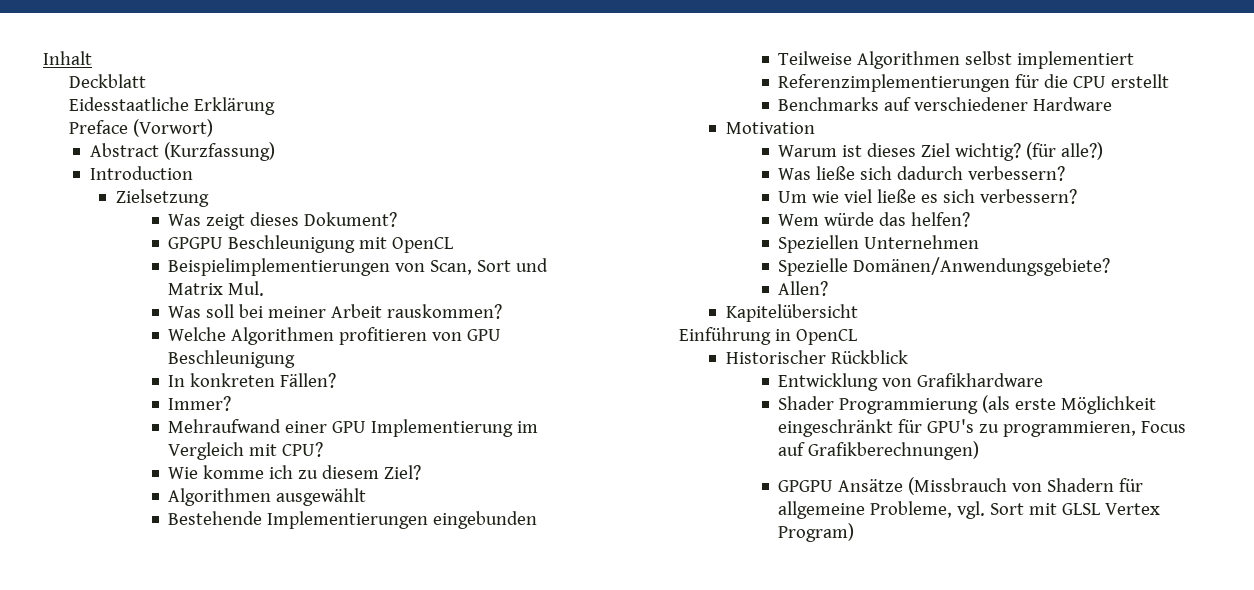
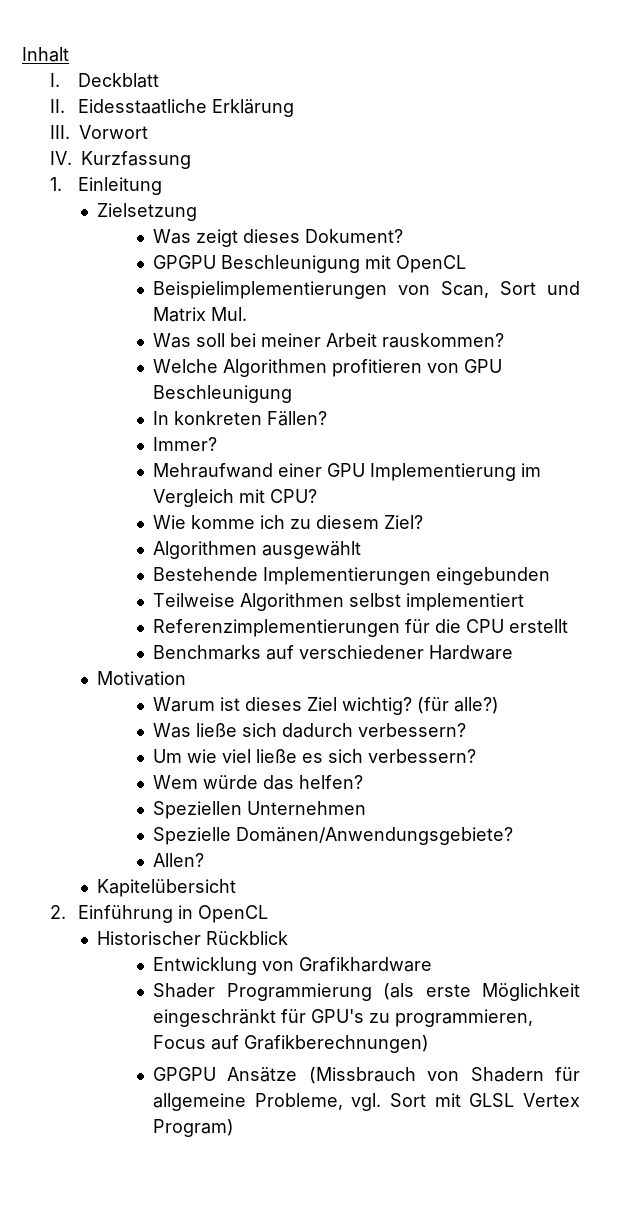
(92, 58) none -> [49,73,60,87] I.
(147, 81) none -> [49,99,65,113] II.
[69,119,214,137] [89,142,275,161] [89,166,193,180] Preface (Vorwort) // Abstract (Kurzfassung) // Introduction -> [49,125,148,139] [49,151,191,169] [49,177,162,195] III. Vorwort // IV. Kurzfassung // 1. Einleitung
(858, 313) none -> [49,905,66,919] 2.

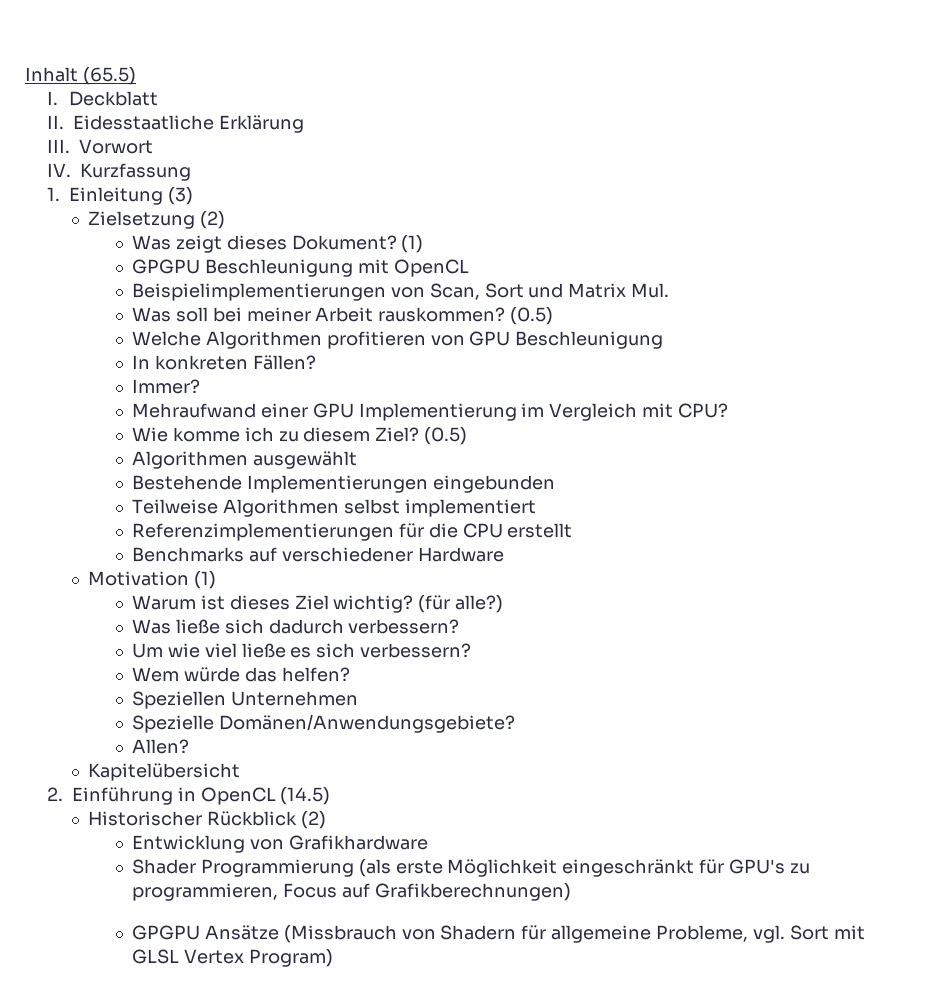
(69, 54) none -> [82,67,136,85] (65.5)
(162, 186) none -> [167,187,193,205] (3)
(198, 212) none -> [200,211,226,229] (2)
(404, 236) none -> [401,235,424,253] (1)
(505, 340) none -> [510,307,554,325] (0.5)
(424, 522) none -> [424,427,468,445] (0.5)
(187, 678) none -> [194,571,217,589] (1)
(268, 914) none -> [280,787,331,805] (14.5)
(289, 938) none -> [301,811,327,829] (2)

